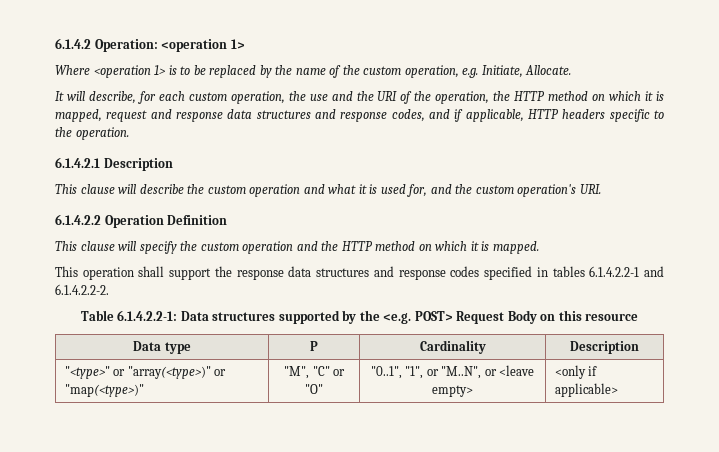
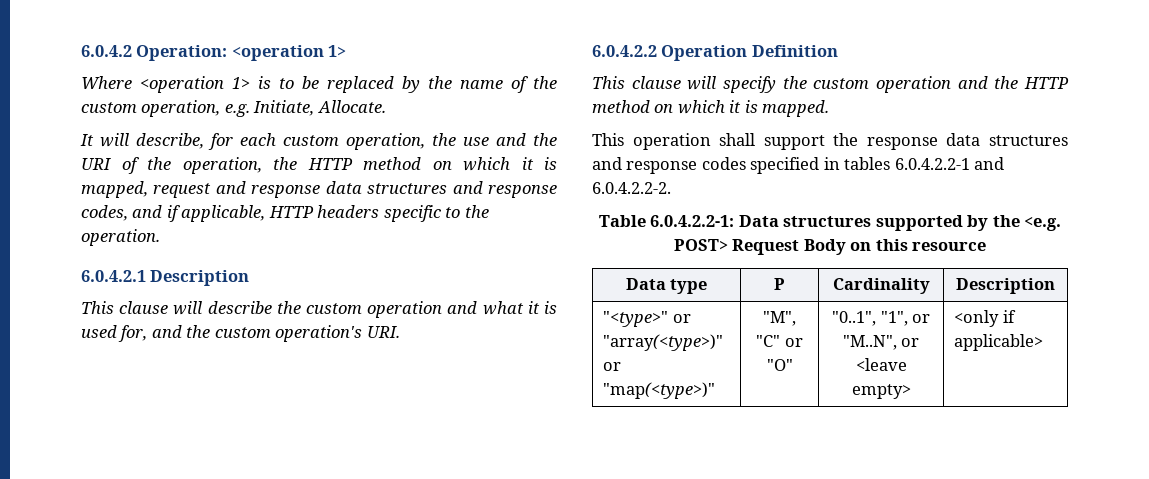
[55,38,91,49] 6.1.4.2 -> [81,45,132,57] 6.0.4.2
[55,157,100,168] 6.1.4.2.1 -> [81,270,146,282] 6.0.4.2.1
[55,214,101,225] 6.1.4.2.2 -> [592,45,657,57] 6.0.4.2.2
[589,266,665,277] [55,284,109,295] 6.1.4.2.2-1 and 6.1.4.2.2-2. -> [894,157,1005,170] [592,182,671,194] 6.0.4.2.2-1 and 6.0.4.2.2-2.
[117,310,178,321] 6.1.4.2.2-1: -> [650,215,735,227] 6.0.4.2.2-1:

